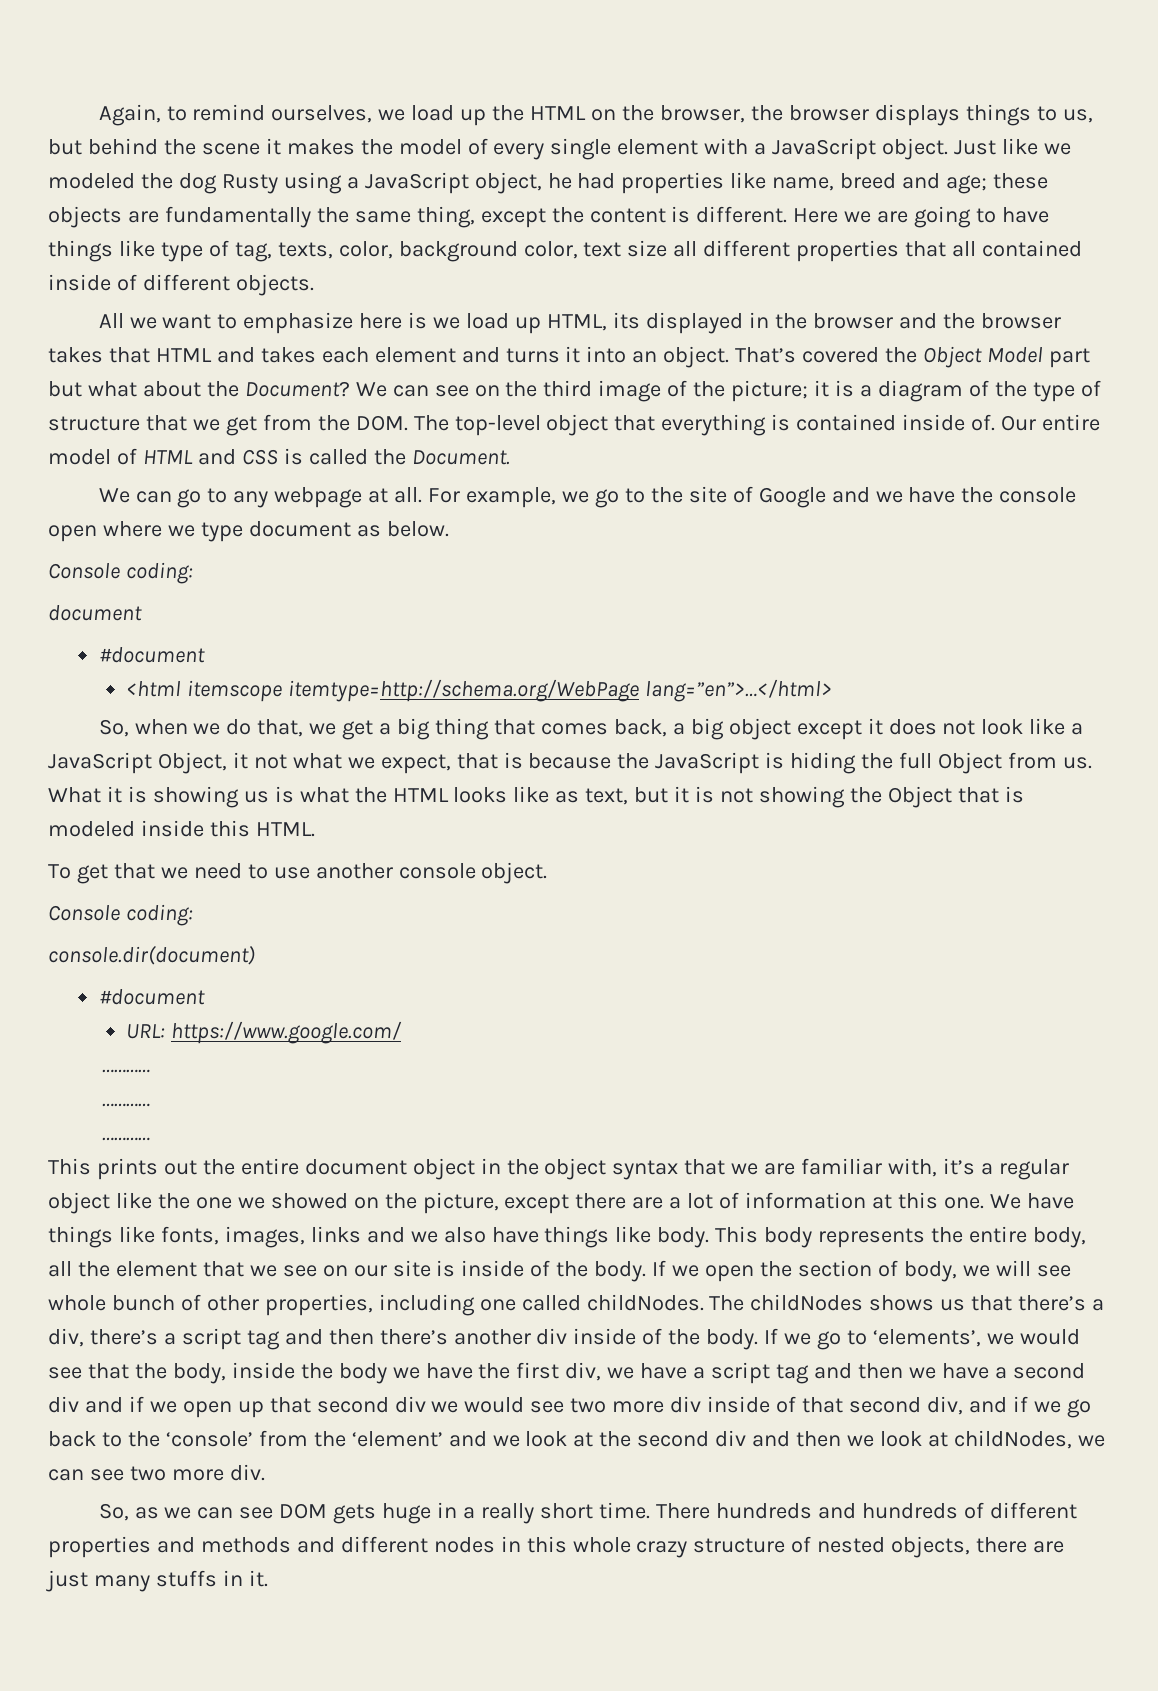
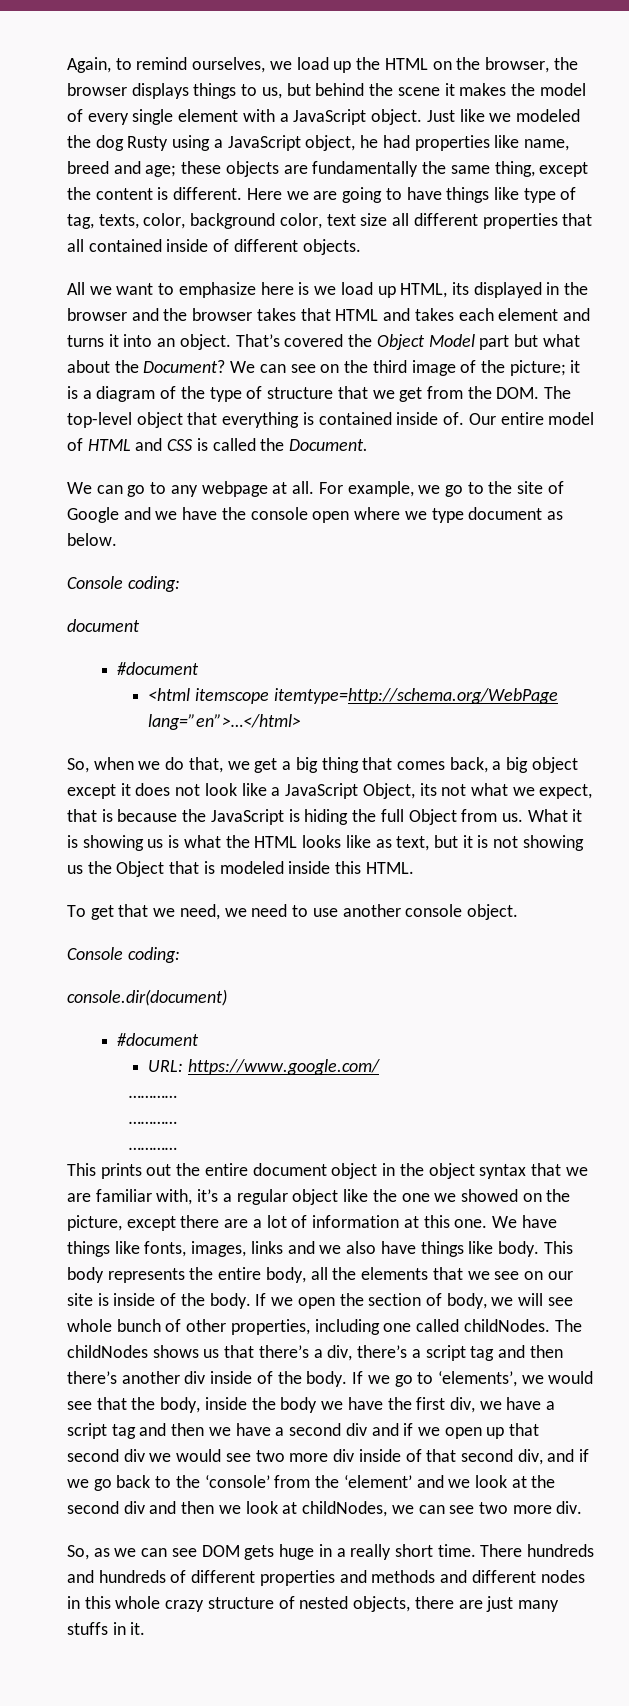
[232,752,248,769] it -> [419,783,437,796] its
(845, 797) none -> [67,865,83,874] us
(188, 873) none -> [179,904,247,920] need, we
[115,1261,197,1277] element -> [361,1267,429,1280] elements

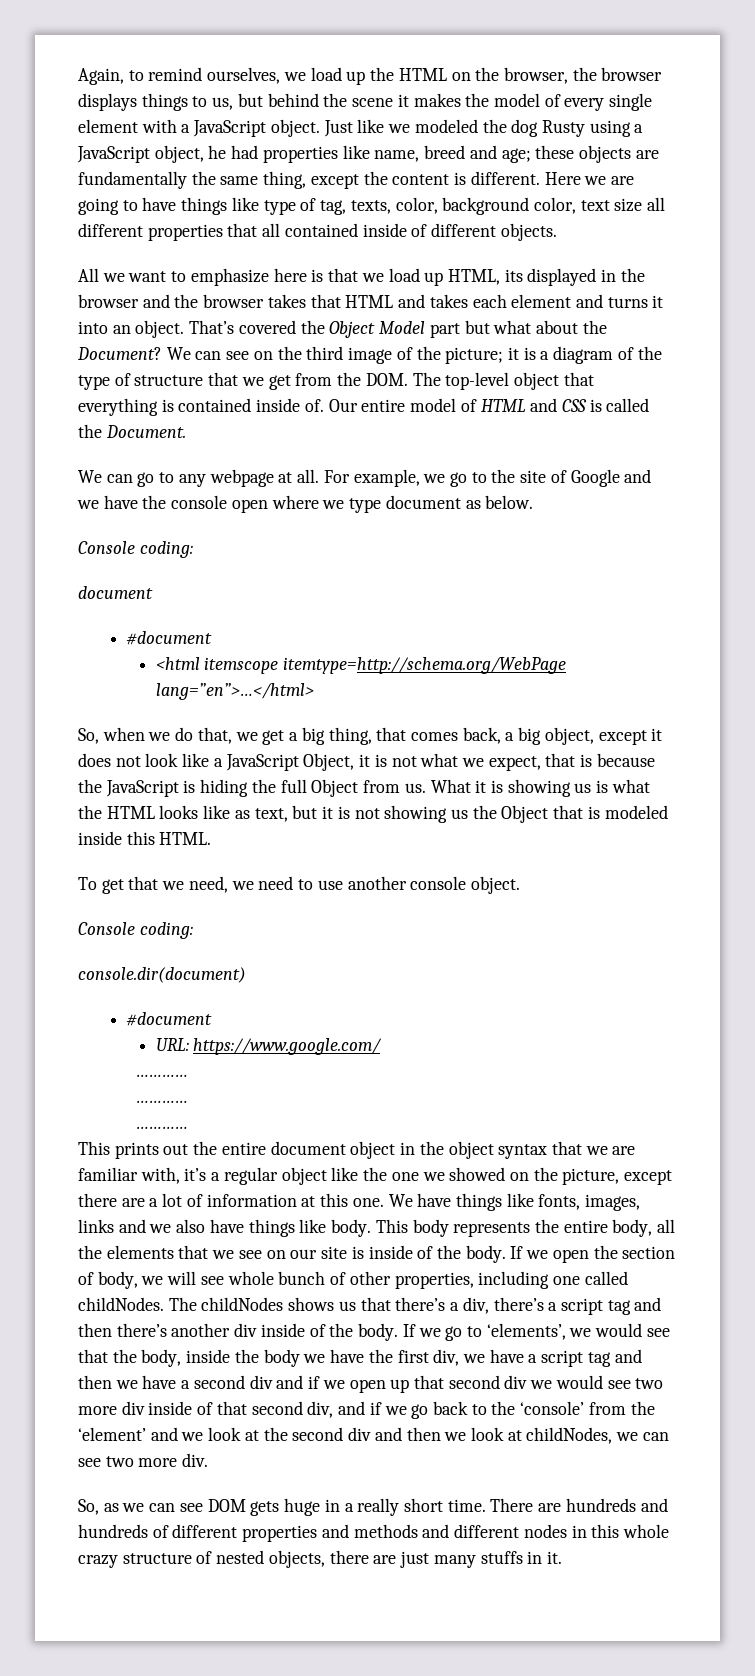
(310, 288) none -> [328,268,359,282] that
[321,757,359,773] thing -> [328,727,372,745] thing,
[531,757,578,773] object -> [544,727,594,745] object,
[419,783,437,796] its -> [359,754,387,767] it is
(523, 1550) none -> [538,1503,562,1512] are

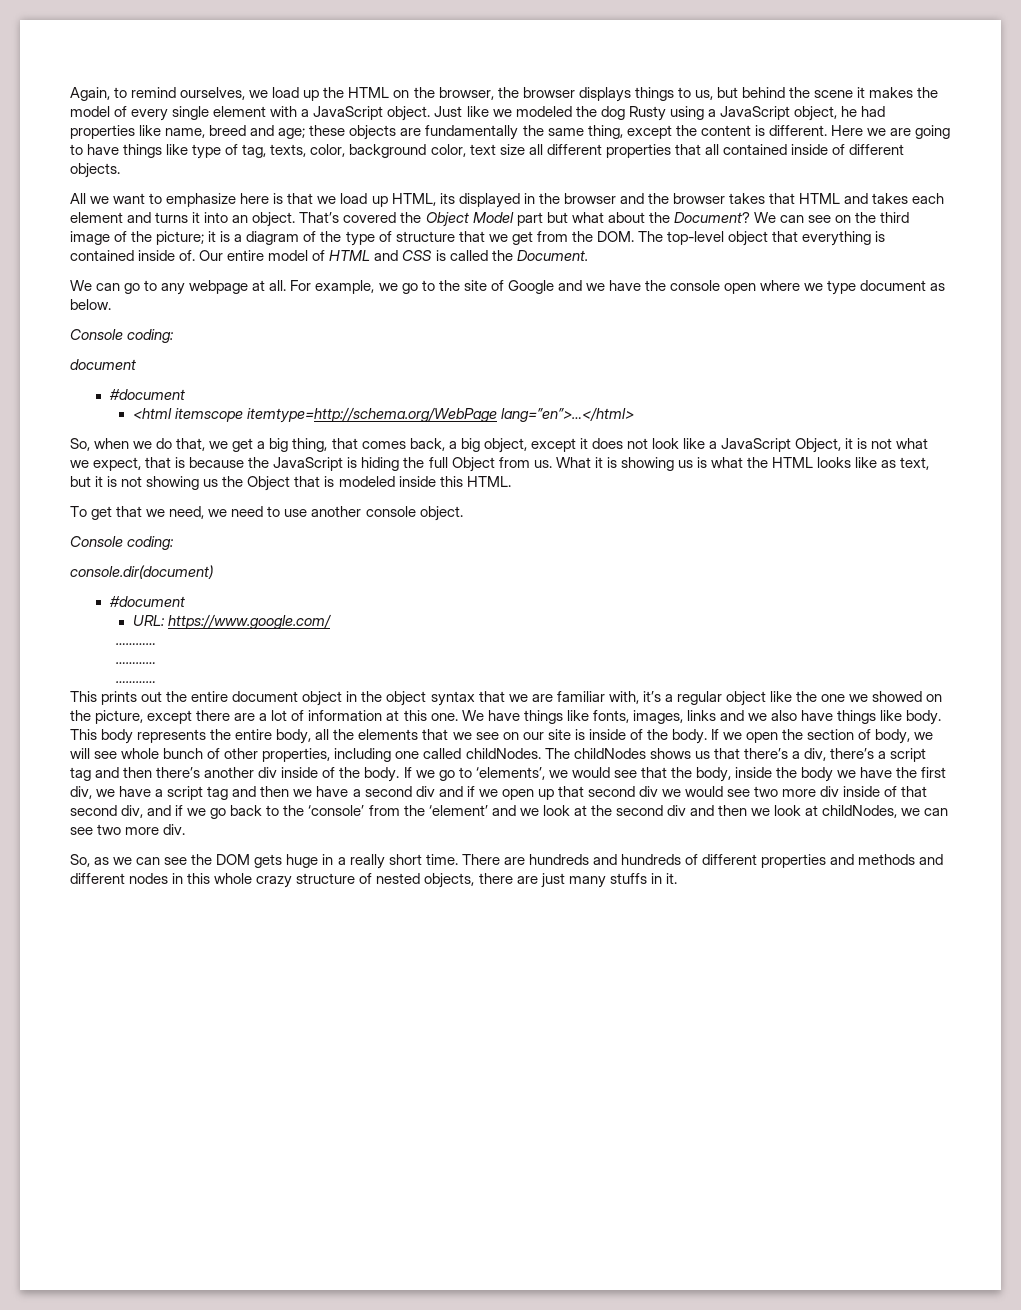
(203, 1507) none -> [191,854,213,865] the

